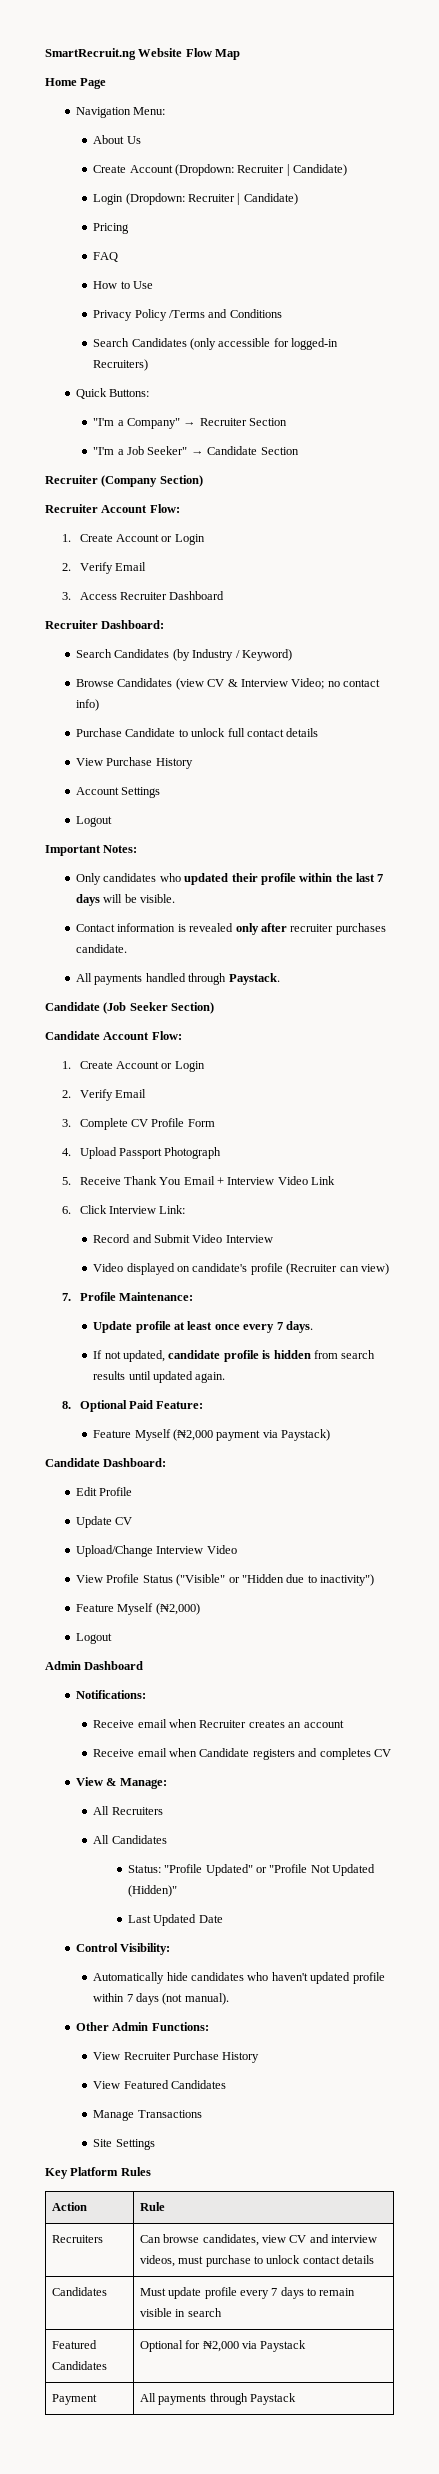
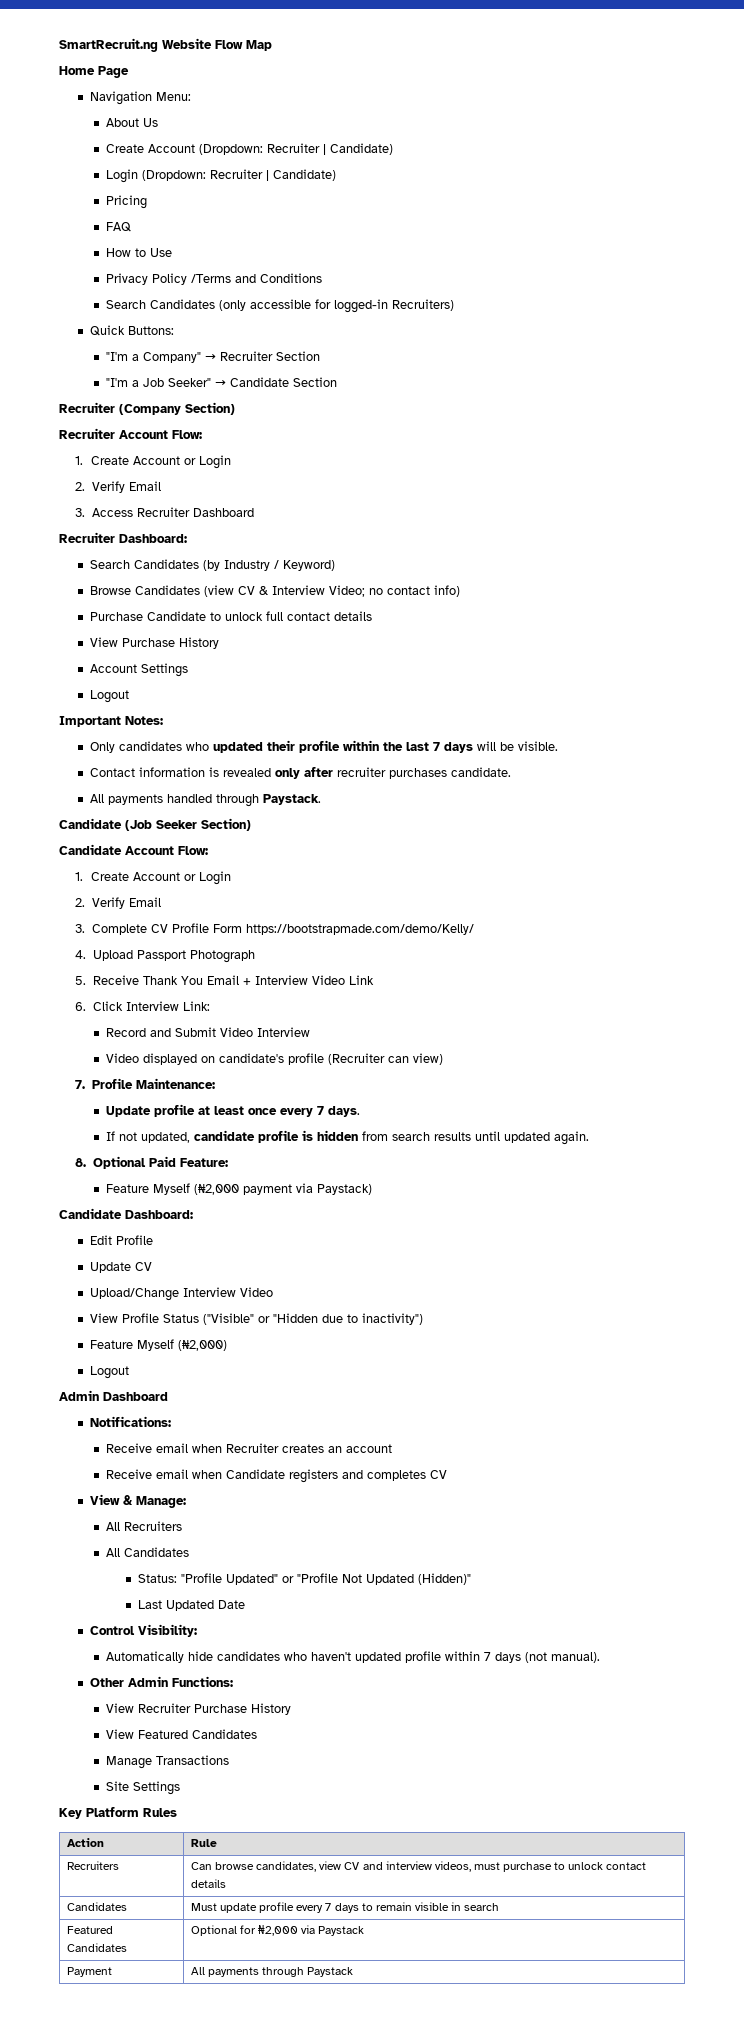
(215, 1123) none -> [245,924,474,935] https://bootstrapmade.com/demo/Kelly/

